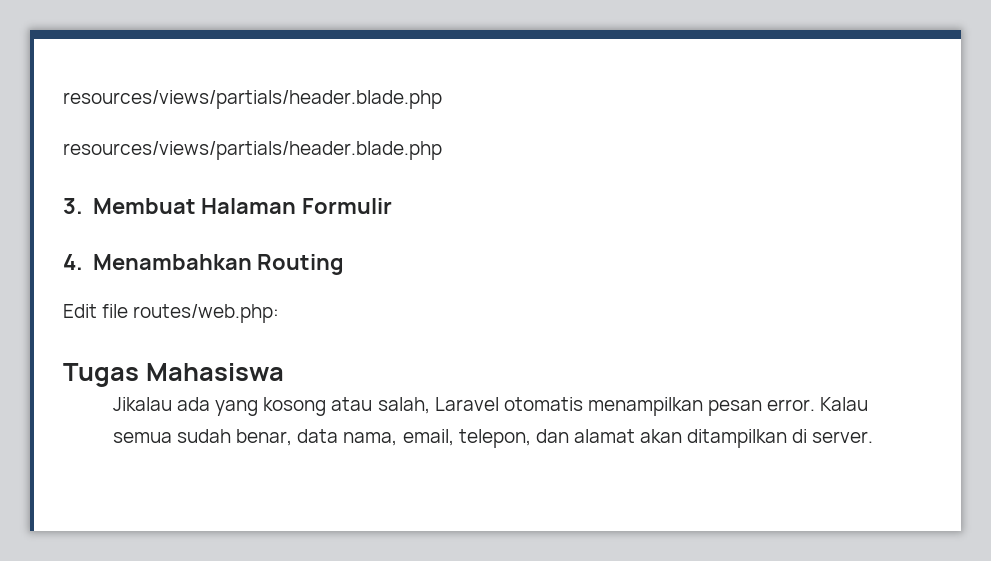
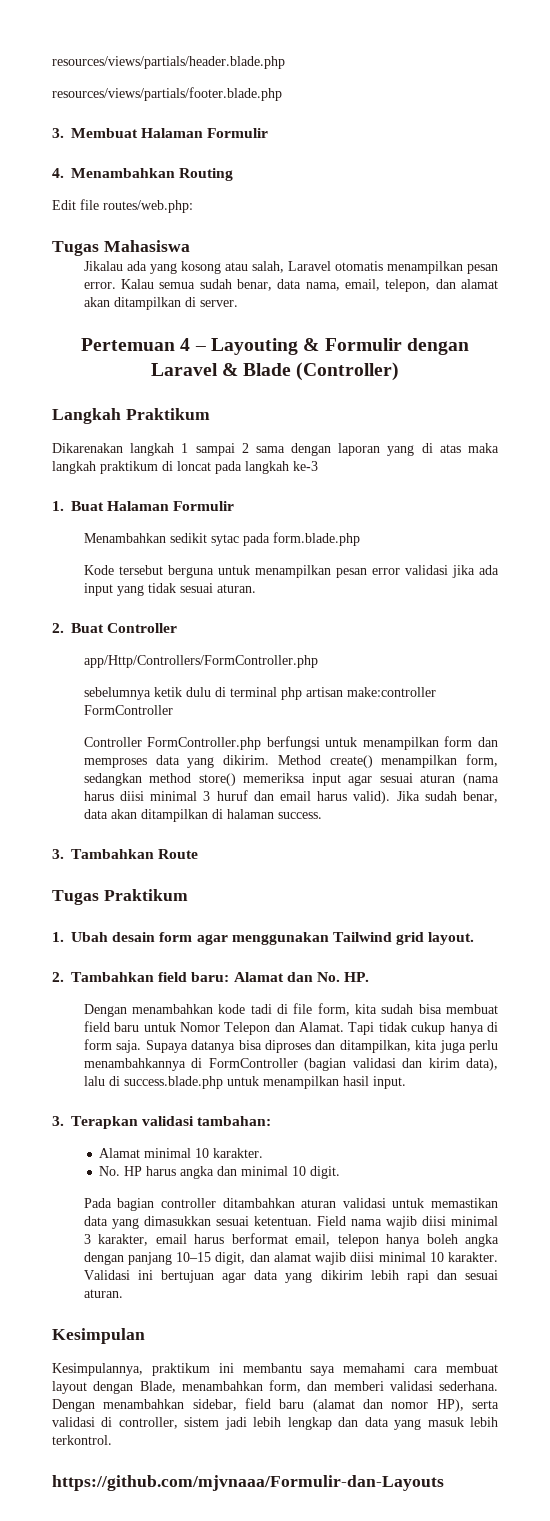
[63,90,442,109] [63,141,442,160] resources/views/partials/header.blade.php // resources/views/partials/header.blade.php -> [52,56,285,69] [52,87,282,101] resources/views/partials/header.blade.php // resources/views/partials/footer.blade.php
(874, 437) none -> [81,338,469,355] [150,362,400,381] [52,408,210,424] [52,443,500,456] [52,461,318,474] [52,501,235,511] [83,532,360,546] [83,565,499,578] [83,583,256,596] [52,623,178,633] [83,655,318,668] [83,687,436,700] [83,705,173,715] [83,736,499,750] [83,754,498,768] [83,773,500,786] [83,790,498,804] [83,809,322,822] [52,849,199,859] [52,889,188,905] [52,932,475,945] [52,972,370,982] [83,1003,499,1017] [83,1021,498,1035] [83,1039,498,1053] [83,1058,498,1071] [83,1076,406,1089] [52,1116,272,1129] [99,1148,264,1158] [99,1166,341,1179] [83,1198,499,1211] [83,1216,498,1229] [83,1233,499,1247] [83,1252,498,1265] [83,1270,499,1283] [83,1289,123,1298] [52,1328,145,1344] [52,1363,498,1376] [52,1380,498,1394] [52,1398,499,1412] [52,1417,498,1430] [52,1435,112,1445] [52,1475,444,1491] // Pertemuan 4 – Layouting & Formulir dengan Laravel & Blade (Controller) // Langkah Praktikum // Dikarenakan langkah 1 sampai 2 sama dengan laporan yang di atas maka langkah praktikum di loncat pada langkah ke-3 // 1. Buat Halaman Formulir // Menambahkan sedikit sytac pada form.blade.php // Kode tersebut berguna untuk menampilkan pesan error validasi jika ada input yang tidak sesuai aturan. // 2. Buat Controller // app/Http/Controllers/FormController.php // sebelumnya ketik dulu di terminal php artisan make:controller FormController // Controller FormController.php berfungsi untuk menampilkan form dan memproses data yang dikirim. Method create() menampilkan form, sedangkan method store() memeriksa input agar sesuai aturan (nama harus diisi minimal 3 huruf dan email harus valid). Jika sudah benar, data akan ditampilkan di halaman success. // 3. Tambahkan Route // Tugas Praktikum // 1. Ubah desain form agar menggunakan Tailwind grid layout. // 2. Tambahkan field baru: Alamat dan No. HP. // Dengan menambahkan kode tadi di file form, kita sudah bisa membuat field baru untuk Nomor Telepon dan Alamat. Tapi tidak cukup hanya di form saja. Supaya datanya bisa diproses dan ditampilkan, kita juga perlu menambahkannya di FormController (bagian validasi dan kirim data), lalu di success.blade.php untuk menampilkan hasil input. // 3. Terapkan validasi tambahan: // Alamat minimal 10 karakter. // No. HP harus angka dan minimal 10 digit. // Pada bagian controller ditambahkan aturan validasi untuk memastikan data yang dimasukkan sesuai ketentuan. Field nama wajib diisi minimal 3 karakter, email harus berformat email, telepon hanya boleh angka dengan panjang 10–15 digit, dan alamat wajib diisi minimal 10 karakter. Validasi ini bertujuan agar data yang dikirim lebih rapi dan sesuai aturan. // Kesimpulan // Kesimpulannya, praktikum ini membantu saya memahami cara membuat layout dengan Blade, menambahkan form, dan memberi validasi sederhana. Dengan menambahkan sidebar, field baru (alamat dan nomor HP), serta validasi di controller, sistem jadi lebih lengkap dan data yang masuk lebih terkontrol. // https://github.com/mjvnaaa/Formulir-dan-Layouts

